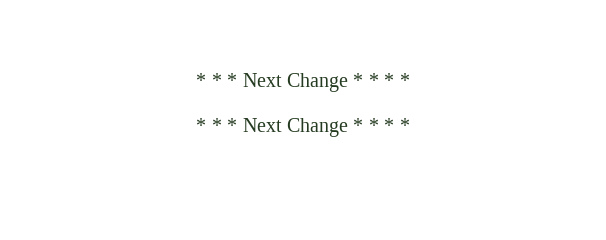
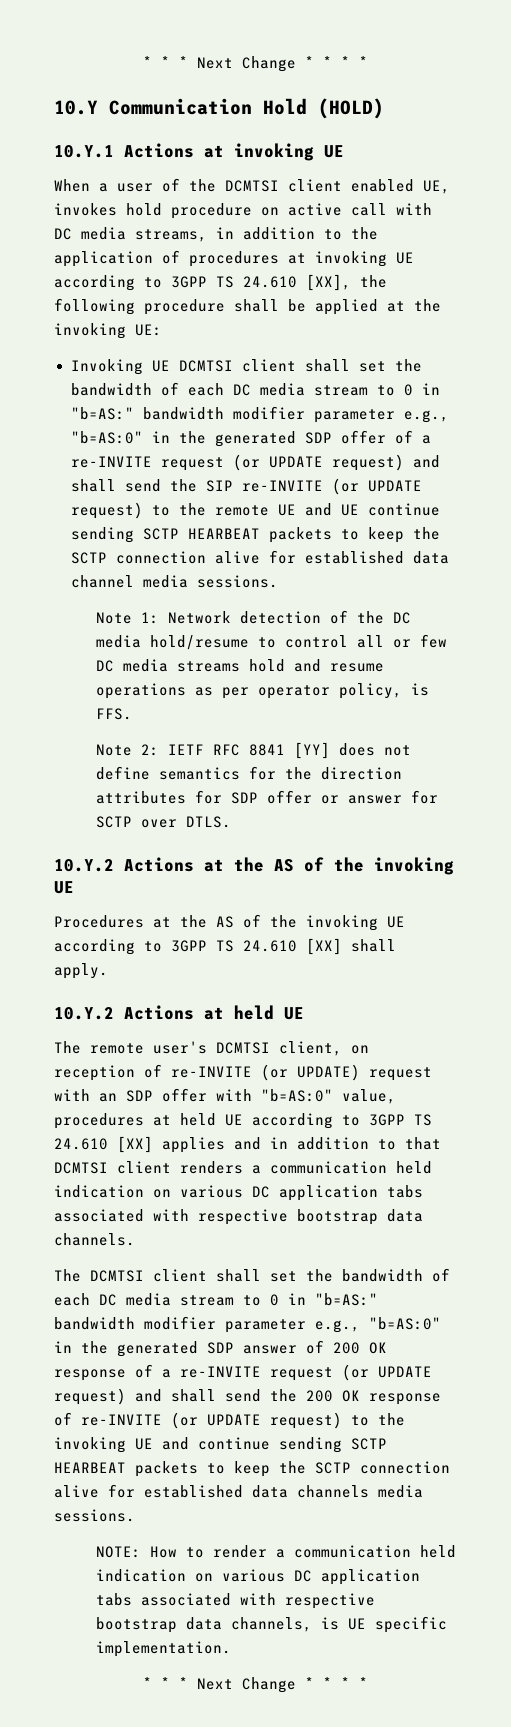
[196,73,410,92] * * * Next Change * * * * -> [143,56,368,72] [54,98,384,119] [54,143,344,161] [54,178,450,194] [54,203,432,219] [54,227,378,242] [54,250,414,267] [54,274,387,291] [54,298,441,315] [54,323,162,339] [70,359,422,375] [70,382,440,396] [70,406,449,423] [70,430,431,447] [70,454,440,471] [70,478,422,495] [70,502,440,519] [70,527,440,543] [70,550,449,564] [70,575,278,588] [95,610,411,624] [95,634,447,650] [95,659,384,672] [95,683,429,699] [95,708,132,720] [95,742,411,759] [95,766,402,780] [95,790,438,804] [95,816,231,828] [54,857,454,875] [54,881,74,894] [54,914,405,931] [54,938,396,955] [54,963,108,979] [54,1005,304,1020] [54,1041,369,1056] [54,1064,432,1081] [54,1088,396,1104] [54,1113,432,1129] [54,1136,441,1153] [54,1161,432,1174] [54,1185,423,1201] [54,1209,423,1225] [54,1233,135,1246] [54,1268,450,1282] [54,1293,378,1306] [54,1316,441,1333] [54,1340,387,1357] [54,1364,432,1381] [54,1388,441,1405] [54,1412,405,1429] [54,1437,387,1453] [54,1461,450,1477] [54,1484,423,1498] [54,1509,135,1522] [95,1545,456,1558] [95,1569,420,1585] [95,1593,375,1609] [95,1616,447,1633] [95,1641,231,1657] * * * Next Change * * * * // 10.Y Communication Hold (HOLD) // 10.Y.1 Actions at invoking UE // When a user of the DCMTSI client enabled UE, invokes hold procedure on active call with DC media streams, in addition to the application of procedures at invoking UE according to 3GPP TS 24.610 [XX], the following procedure shall be applied at the invoking UE: // Invoking UE DCMTSI client shall set the bandwidth of each DC media stream to 0 in "b=AS:" bandwidth modifier parameter e.g., "b=AS:0" in the generated SDP offer of a re-INVITE request (or UPDATE request) and shall send the SIP re-INVITE (or UPDATE request) to the remote UE and UE continue sending SCTP HEARBEAT packets to keep the SCTP connection alive for established data channel media sessions. // Note 1: Network detection of the DC media hold/resume to control all or few DC media streams hold and resume operations as per operator policy, is FFS. // Note 2: IETF RFC 8841 [YY] does not define semantics for the direction attributes for SDP offer or answer for SCTP over DTLS. // 10.Y.2 Actions at the AS of the invoking UE // Procedures at the AS of the invoking UE according to 3GPP TS 24.610 [XX] shall apply. // 10.Y.2 Actions at held UE // The remote user's DCMTSI client, on reception of re-INVITE (or UPDATE) request with an SDP offer with "b=AS:0" value, procedures at held UE according to 3GPP TS 24.610 [XX] applies and in addition to that DCMTSI client renders a communication held indication on various DC application tabs associated with respective bootstrap data channels. // The DCMTSI client shall set the bandwidth of each DC media stream to 0 in "b=AS:" bandwidth modifier parameter e.g., "b=AS:0" in the generated SDP answer of 200 OK response of a re-INVITE request (or UPDATE request) and shall send the 200 OK response of re-INVITE (or UPDATE request) to the invoking UE and continue sending SCTP HEARBEAT packets to keep the SCTP connection alive for established data channels media sessions. // NOTE: How to render a communication held indication on various DC application tabs associated with respective bootstrap data channels, is UE specific implementation.

